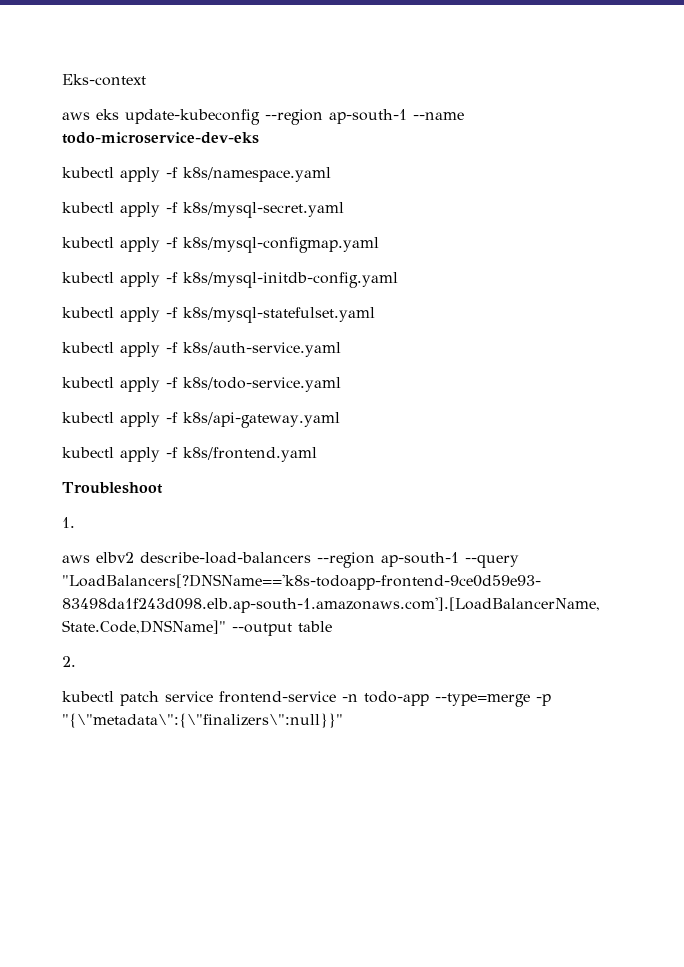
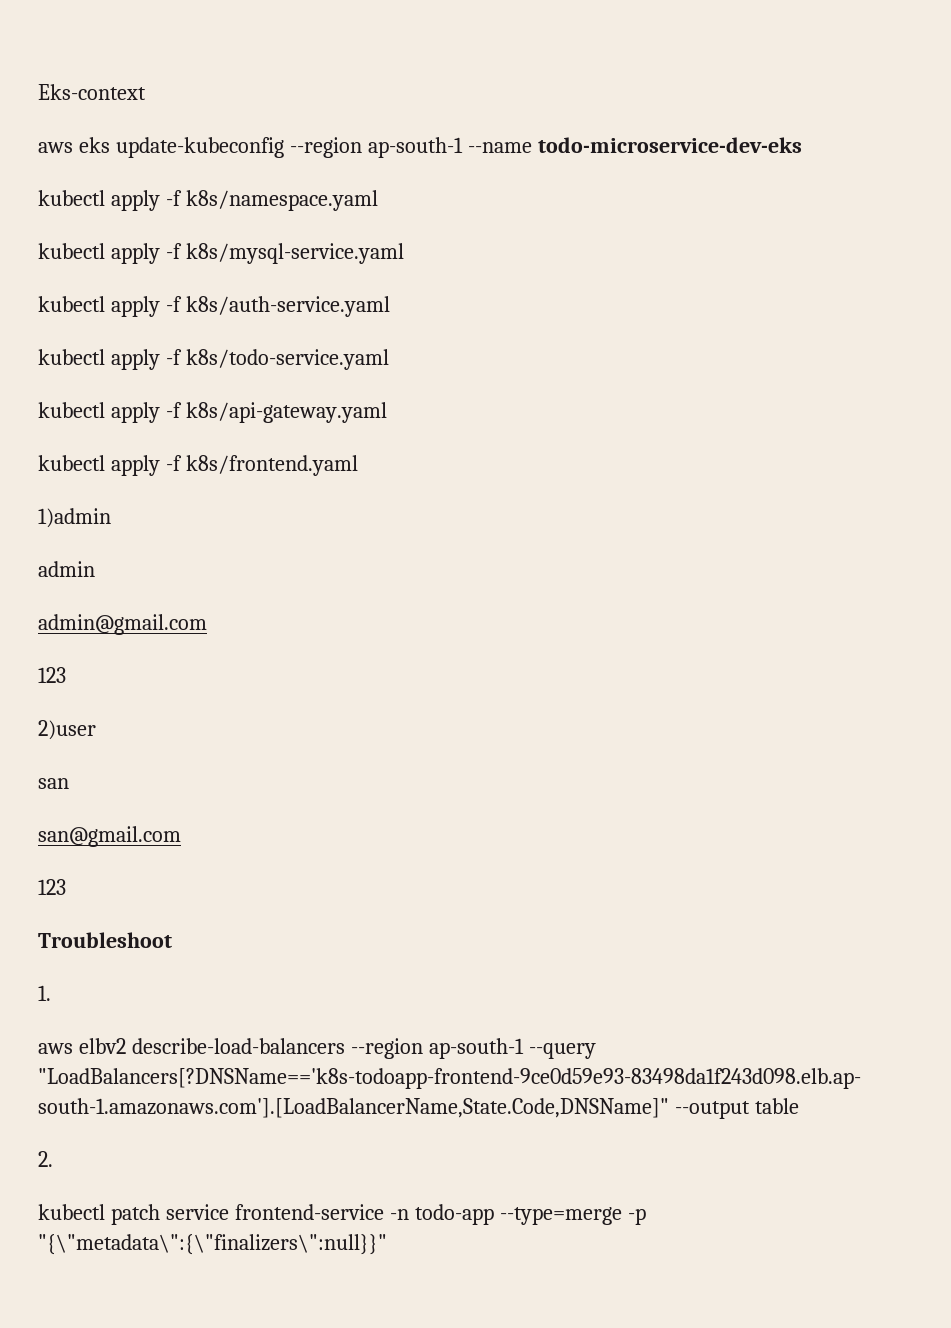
[183,202,344,218] [62,237,379,253] [62,272,398,288] [62,307,375,323] k8s/mysql-secret.yaml // kubectl apply -f k8s/mysql-configmap.yaml // kubectl apply -f k8s/mysql-initdb-config.yaml // kubectl apply -f k8s/mysql-statefulset.yaml -> [185,243,404,264] k8s/mysql-service.yaml
(317, 454) none -> [38,508,111,528] [38,561,95,577] [38,614,207,635] [38,667,66,683] [38,720,96,740] [38,778,69,789] [38,826,181,847] [38,879,66,895] // 1)admin // admin // admin@gmail.com // 123 // 2)user // san // san@gmail.com // 123

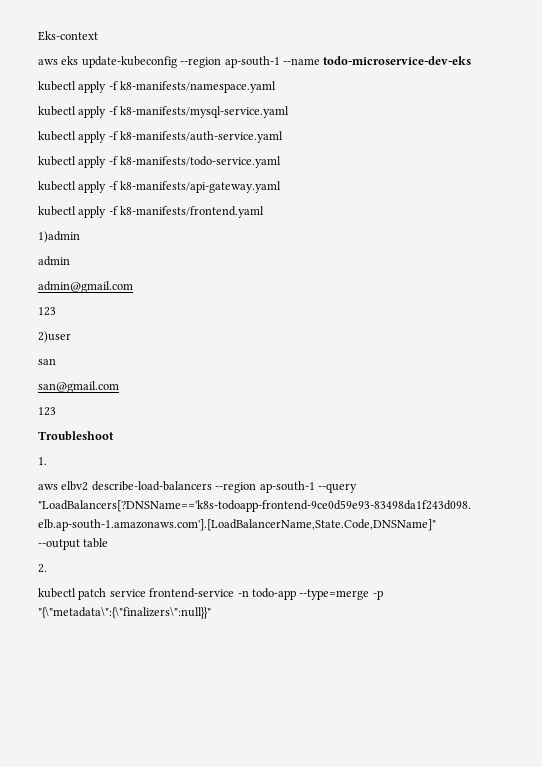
[185,190,378,211] [38,243,404,264] [38,296,390,317] [38,349,389,370] [38,402,387,423] [38,455,358,476] k8s/namespace.yaml // kubectl apply -f k8s/mysql-service.yaml // kubectl apply -f k8s/auth-service.yaml // kubectl apply -f k8s/todo-service.yaml // kubectl apply -f k8s/api-gateway.yaml // kubectl apply -f k8s/frontend.yaml -> [120,81,277,93] [38,106,290,118] [38,131,284,143] [38,156,282,168] [38,181,282,193] [38,206,265,218] k8-manifests/namespace.yaml // kubectl apply -f k8-manifests/mysql-service.yaml // kubectl apply -f k8-manifests/auth-service.yaml // kubectl apply -f k8-manifests/todo-service.yaml // kubectl apply -f k8-manifests/api-gateway.yaml // kubectl apply -f k8-manifests/frontend.yaml

